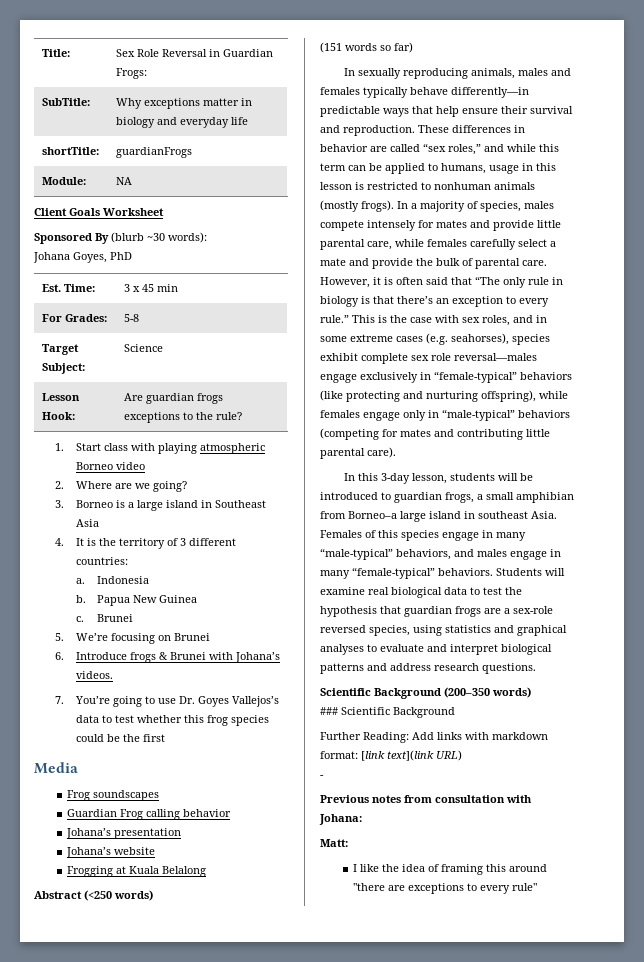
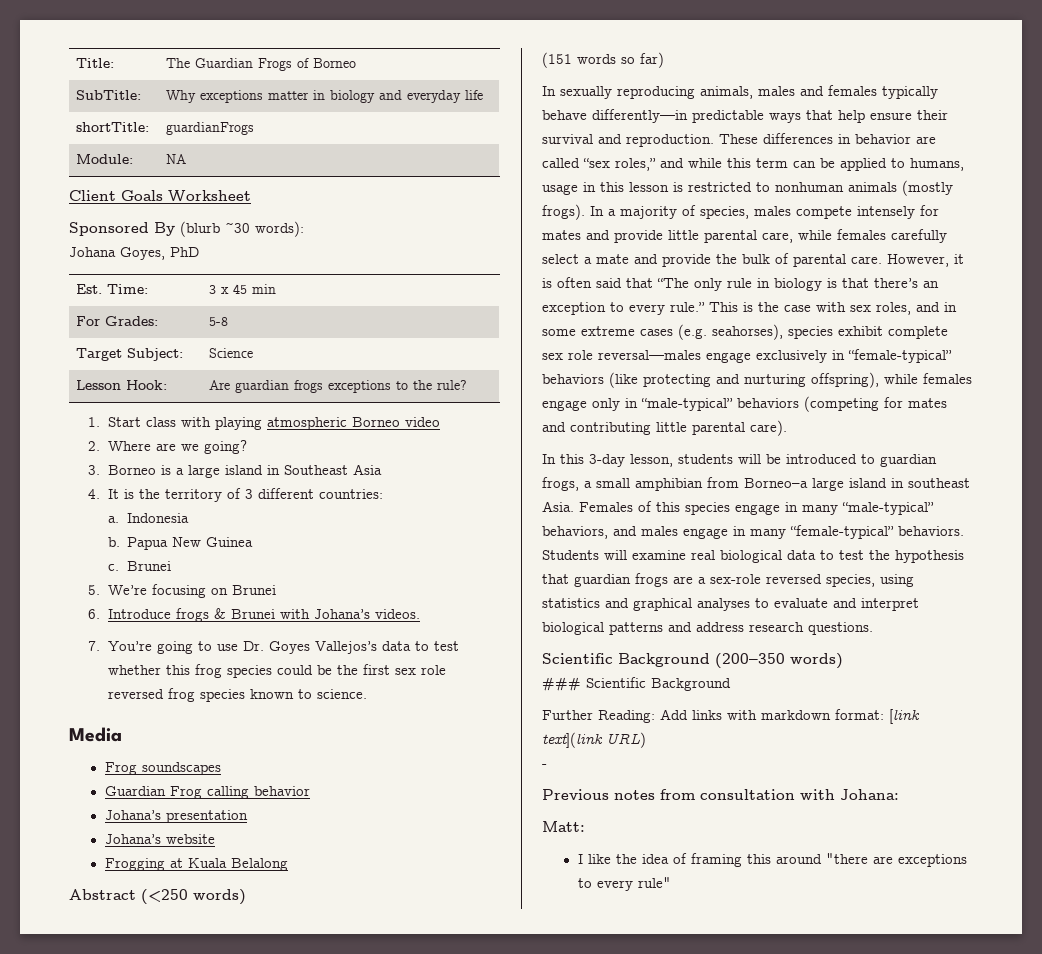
[116,49,274,57] [116,68,148,79] Sex Role Reversal in Guardian Frogs: -> [166,58,357,71] The Guardian Frogs of Borneo
(165, 738) none -> [394,665,446,675] [107,688,367,702] sex role reversed frog species known to science.

